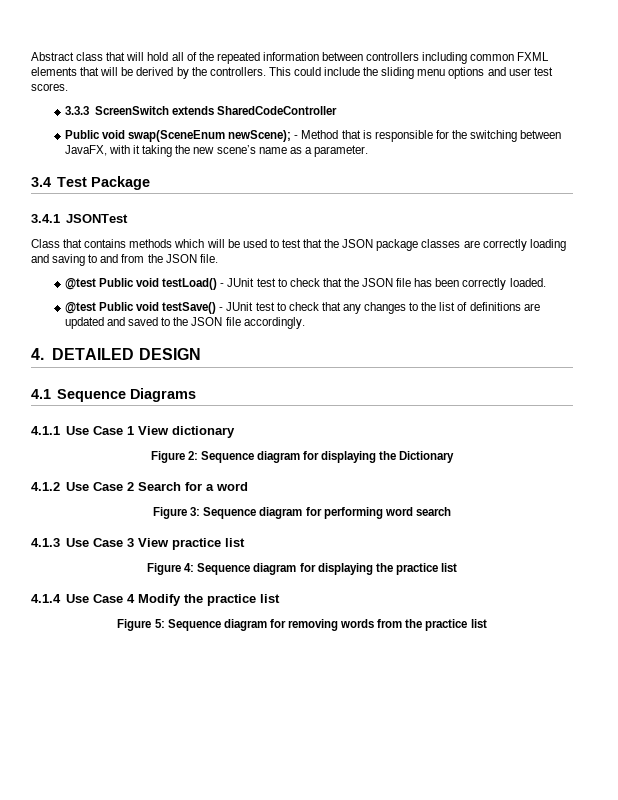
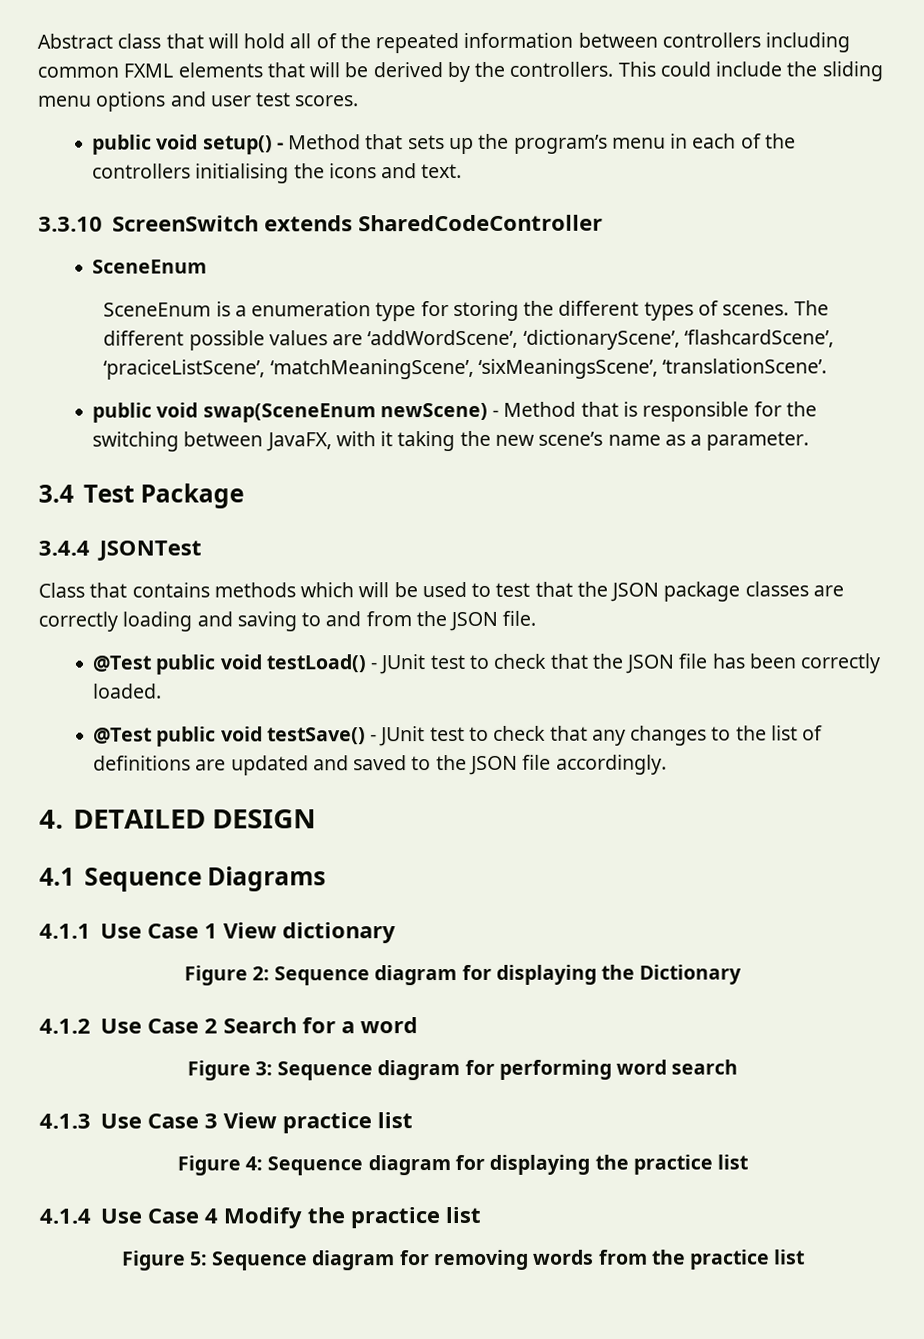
[64,106,337,115] [64,130,100,139] 3.3.3 ScreenSwitch extends SharedCodeController // Public -> [92,133,796,155] [92,163,463,184] [38,214,603,232] [92,259,208,274] [103,300,829,322] [103,329,834,351] [103,358,828,380] [92,402,153,423] public void setup() - Method that sets up the program’s menu in each of the controllers initialising the icons and text. // 3.3.10 ScreenSwitch extends SharedCodeController // SceneEnum // SceneEnum is a enumeration type for storing the different types of scenes. The different possible values are ‘addWordScene’, ‘dictionaryScene’, ‘flashcardScene’, ‘praciceListScene’, ‘matchMeaningScene’, ‘sixMeaningsScene’, ‘translationScene’. // public
[228,130,292,142] newScene); -> [379,402,488,421] newScene)
[31,214,60,223] 3.4.1 -> [38,540,90,556] 3.4.4
[64,278,134,290] @test Public -> [92,654,217,675] @Test public
[64,302,134,314] @test Public -> [93,726,217,747] @Test public

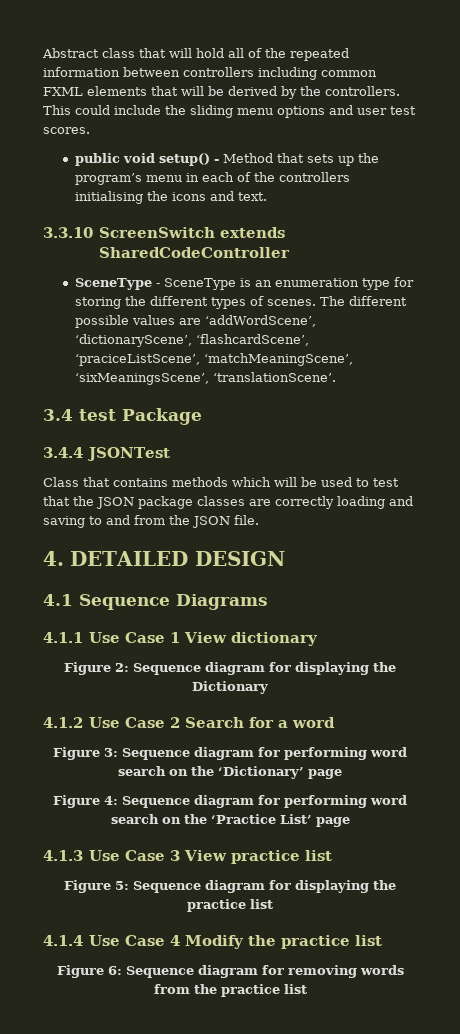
[92,259,208,274] [103,301,247,317] SceneEnum // SceneEnum is a -> [74,278,272,290] SceneType - SceneType is an
[92,401,817,423] [92,430,810,452] // public void swap(SceneEnum newScene) - Method that is responsible for the switching between JavaFX, with it taking the new scene’s name as a parameter. -> (336, 377) none
[82,484,135,503] Test -> [79,409,117,421] test
[92,653,882,675] [93,683,163,699] [93,725,824,747] [93,754,667,776] // @Test public void testLoad() - JUnit test to check that the JSON file has been correctly loaded. // @Test public void testSave() - JUnit test to check that any changes to the list of definitions are updated and saved to the JSON file accordingly. -> (259, 520) none
(739, 1067) none -> [169,766,342,779] [53,795,407,808] [110,814,350,827] on the ‘Dictionary’ page // Figure 4: Sequence diagram for performing word search on the ‘Practice List’ page
[245,1156,264,1171] 4: -> [115,881,129,890] 5:
[189,1251,208,1266] 5: -> [107,966,122,975] 6:

